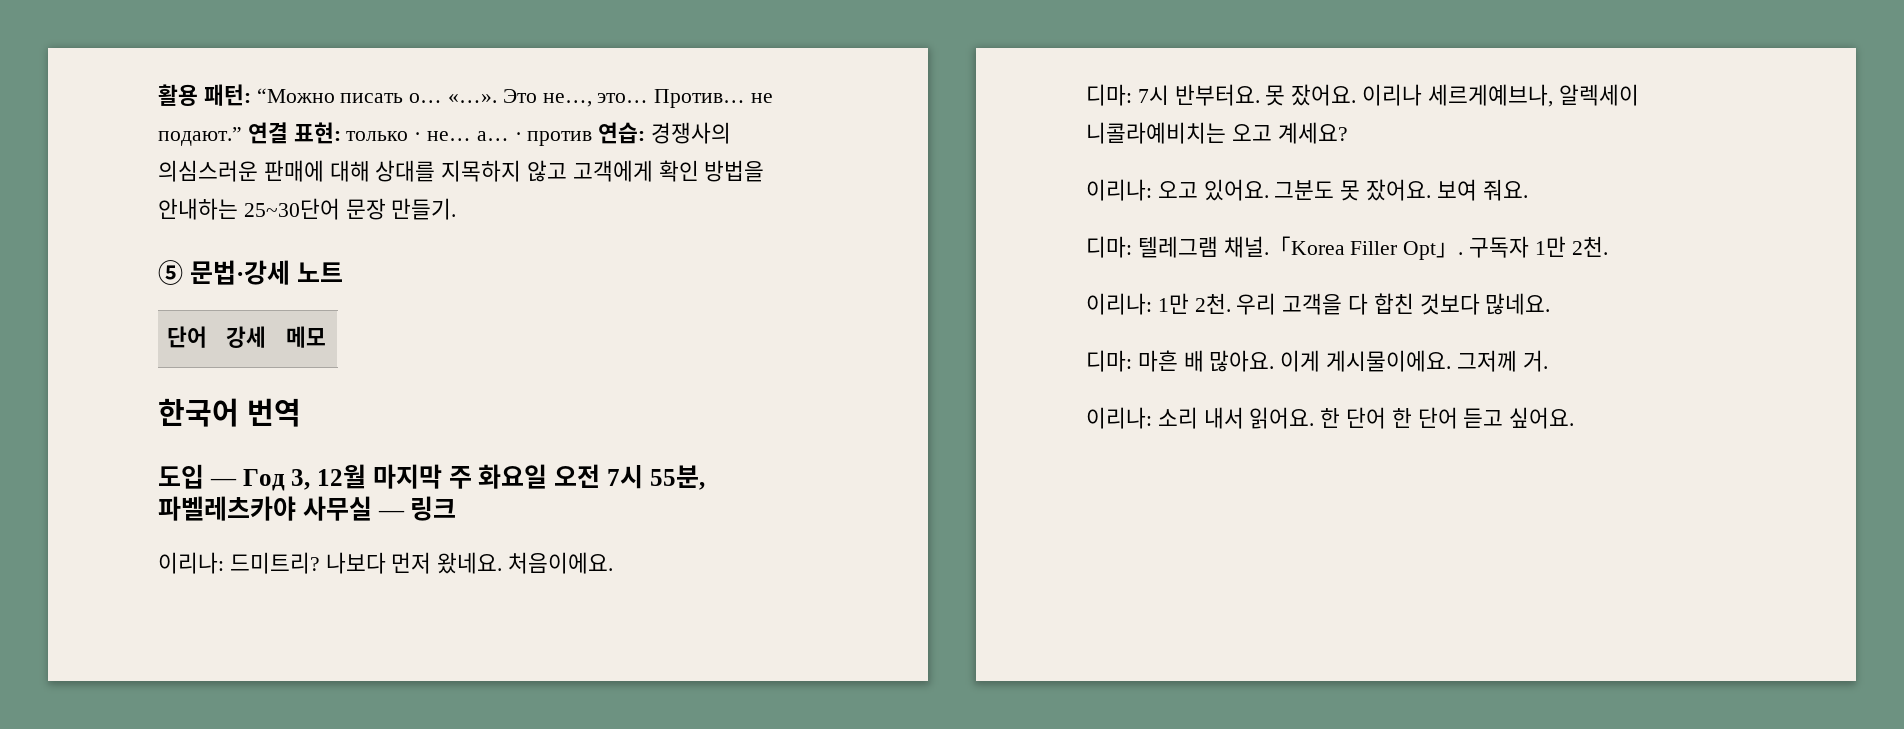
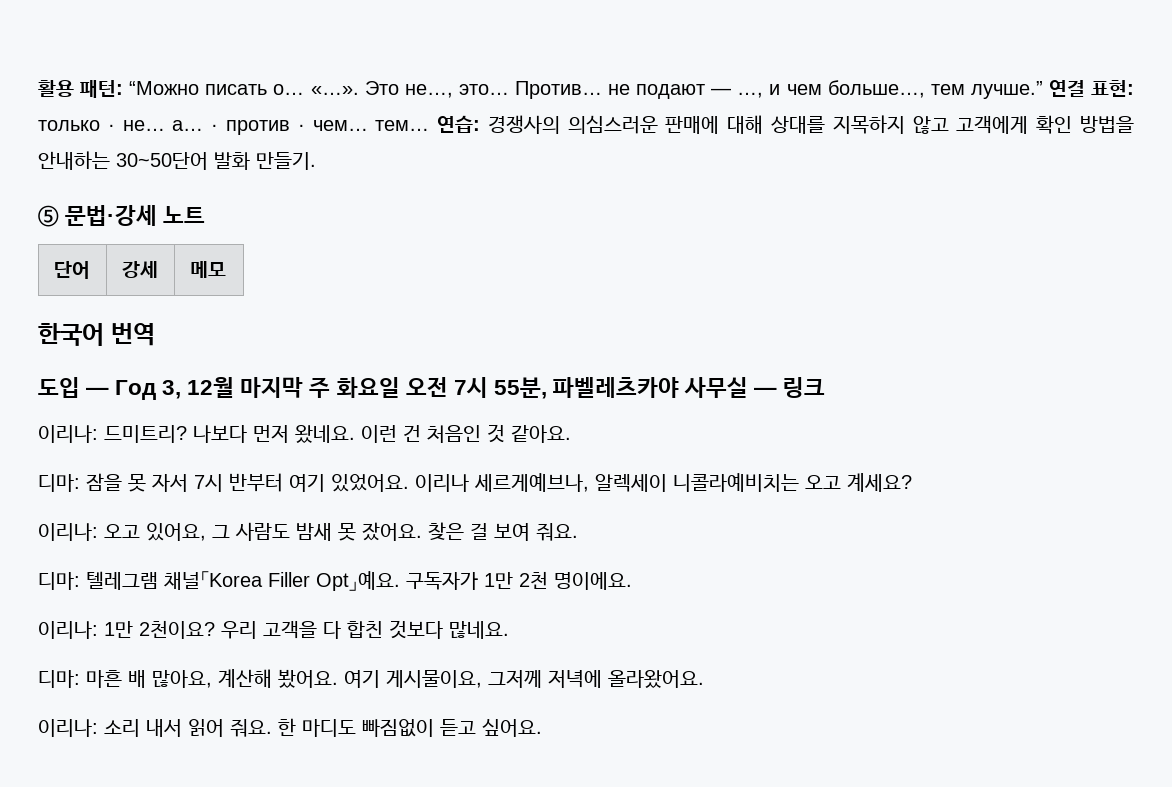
[158,127,242,146] подают.” -> [636,80,1043,99] подают — …, и чем больше…, тем лучше.”
(593, 138) none -> [297,120,430,131] · чем… тем…
[243,198,386,220] 25~30단어 문장 -> [116,152,250,170] 30~50단어 발화
[508,552,614,574] [1086,84,1357,106] 처음이에요. // 디마: 7시 반부터요. 못 잤어요. -> [361,424,571,443] [38,473,409,492] 이런 건 처음인 것 같아요. // 디마: 잠을 못 자서 7시 반부터 여기 있었어요.
[1203,179,1432,201] 있어요. 그분도 못 잤어요. -> [146,522,488,541] 있어요, 그 사람도 밤새 못 잤어요. 찾은 걸
[1223,236,1269,258] 채널. -> [164,571,200,590] 채널
[1458,236,1608,258] . 구독자 1만 2천. -> [358,571,632,590] 예요. 구독자가 1만 2천 명이에요.
[1194,293,1231,314] 2천. -> [139,620,215,639] 2천이요?
[1209,350,1548,372] [1086,407,1458,429] 많아요. 이게 게시물이에요. 그저께 거. // 이리나: 소리 내서 읽어요. 한 단어 한 단어 -> [152,669,704,688] [38,718,434,737] 많아요, 계산해 봤어요. 여기 게시물이요, 그저께 저녁에 올라왔어요. // 이리나: 소리 내서 읽어 줘요. 한 마디도 빠짐없이

